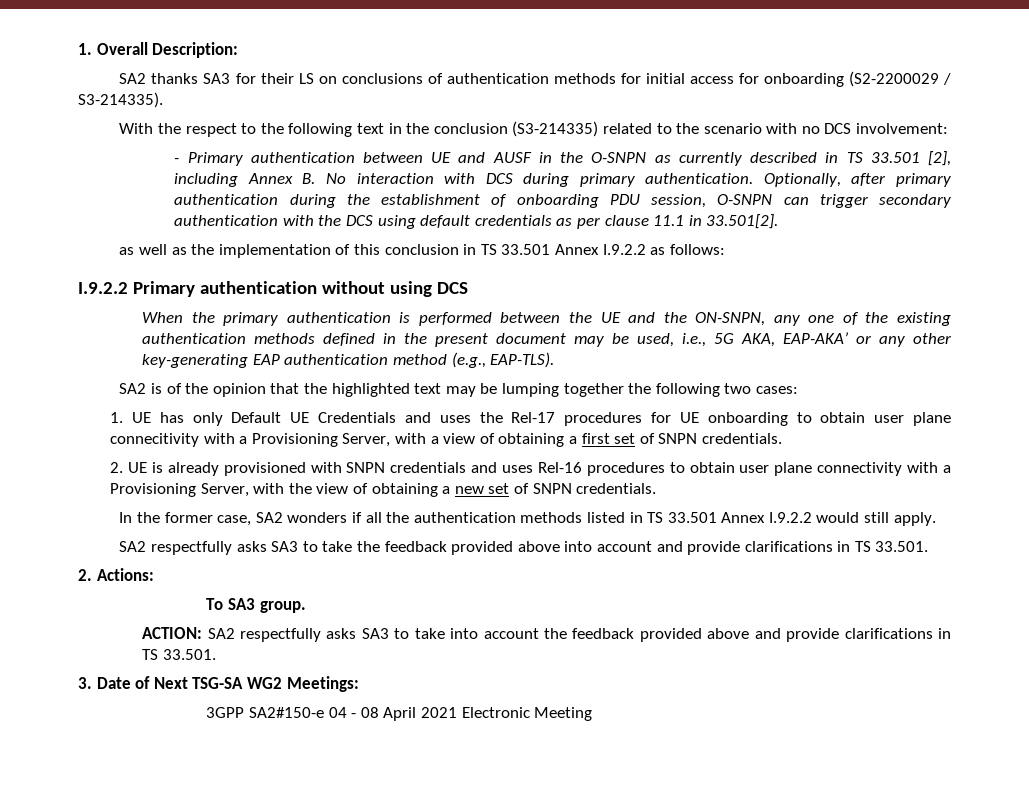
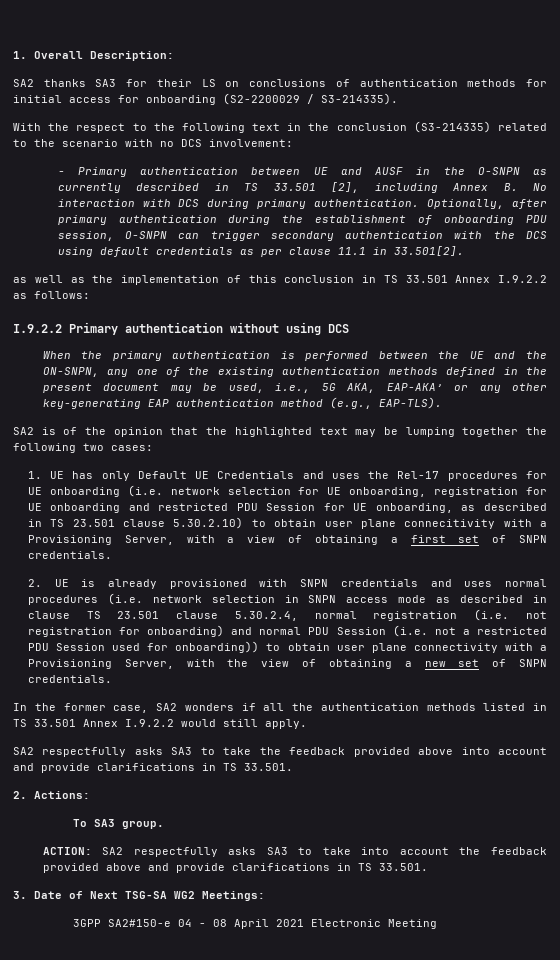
(788, 419) none -> [127,485,547,497] [27,503,547,513] [27,517,244,529] (i.e. network selection for UE onboarding, registration for UE onboarding and restricted PDU Session for UE onboarding, as described in TS 23.501 clause 5.30.2.10)
[537,462,665,476] Rel-16 procedures -> [504,579,547,587] [27,593,548,605] [27,609,547,621] [27,625,548,637] [27,641,260,653] normal procedures (i.e. network selection in SNPN access mode as described in clause TS 23.501 clause 5.30.2.4, normal registration (i.e. not registration for onboarding) and normal PDU Session (i.e. not a restricted PDU Session used for onboarding))

